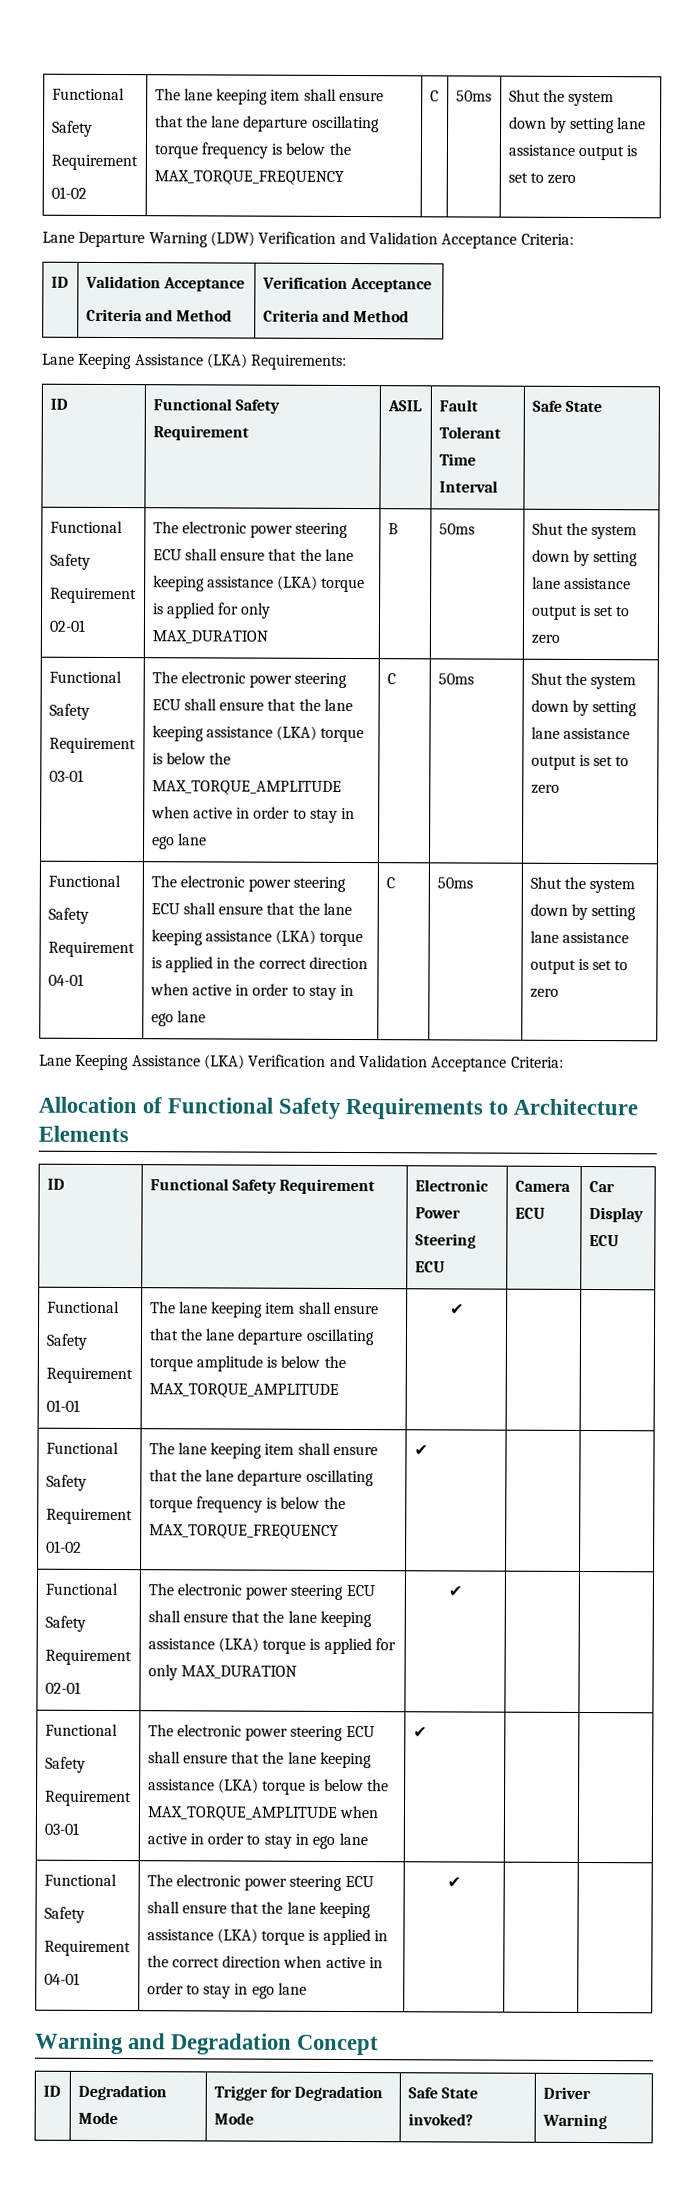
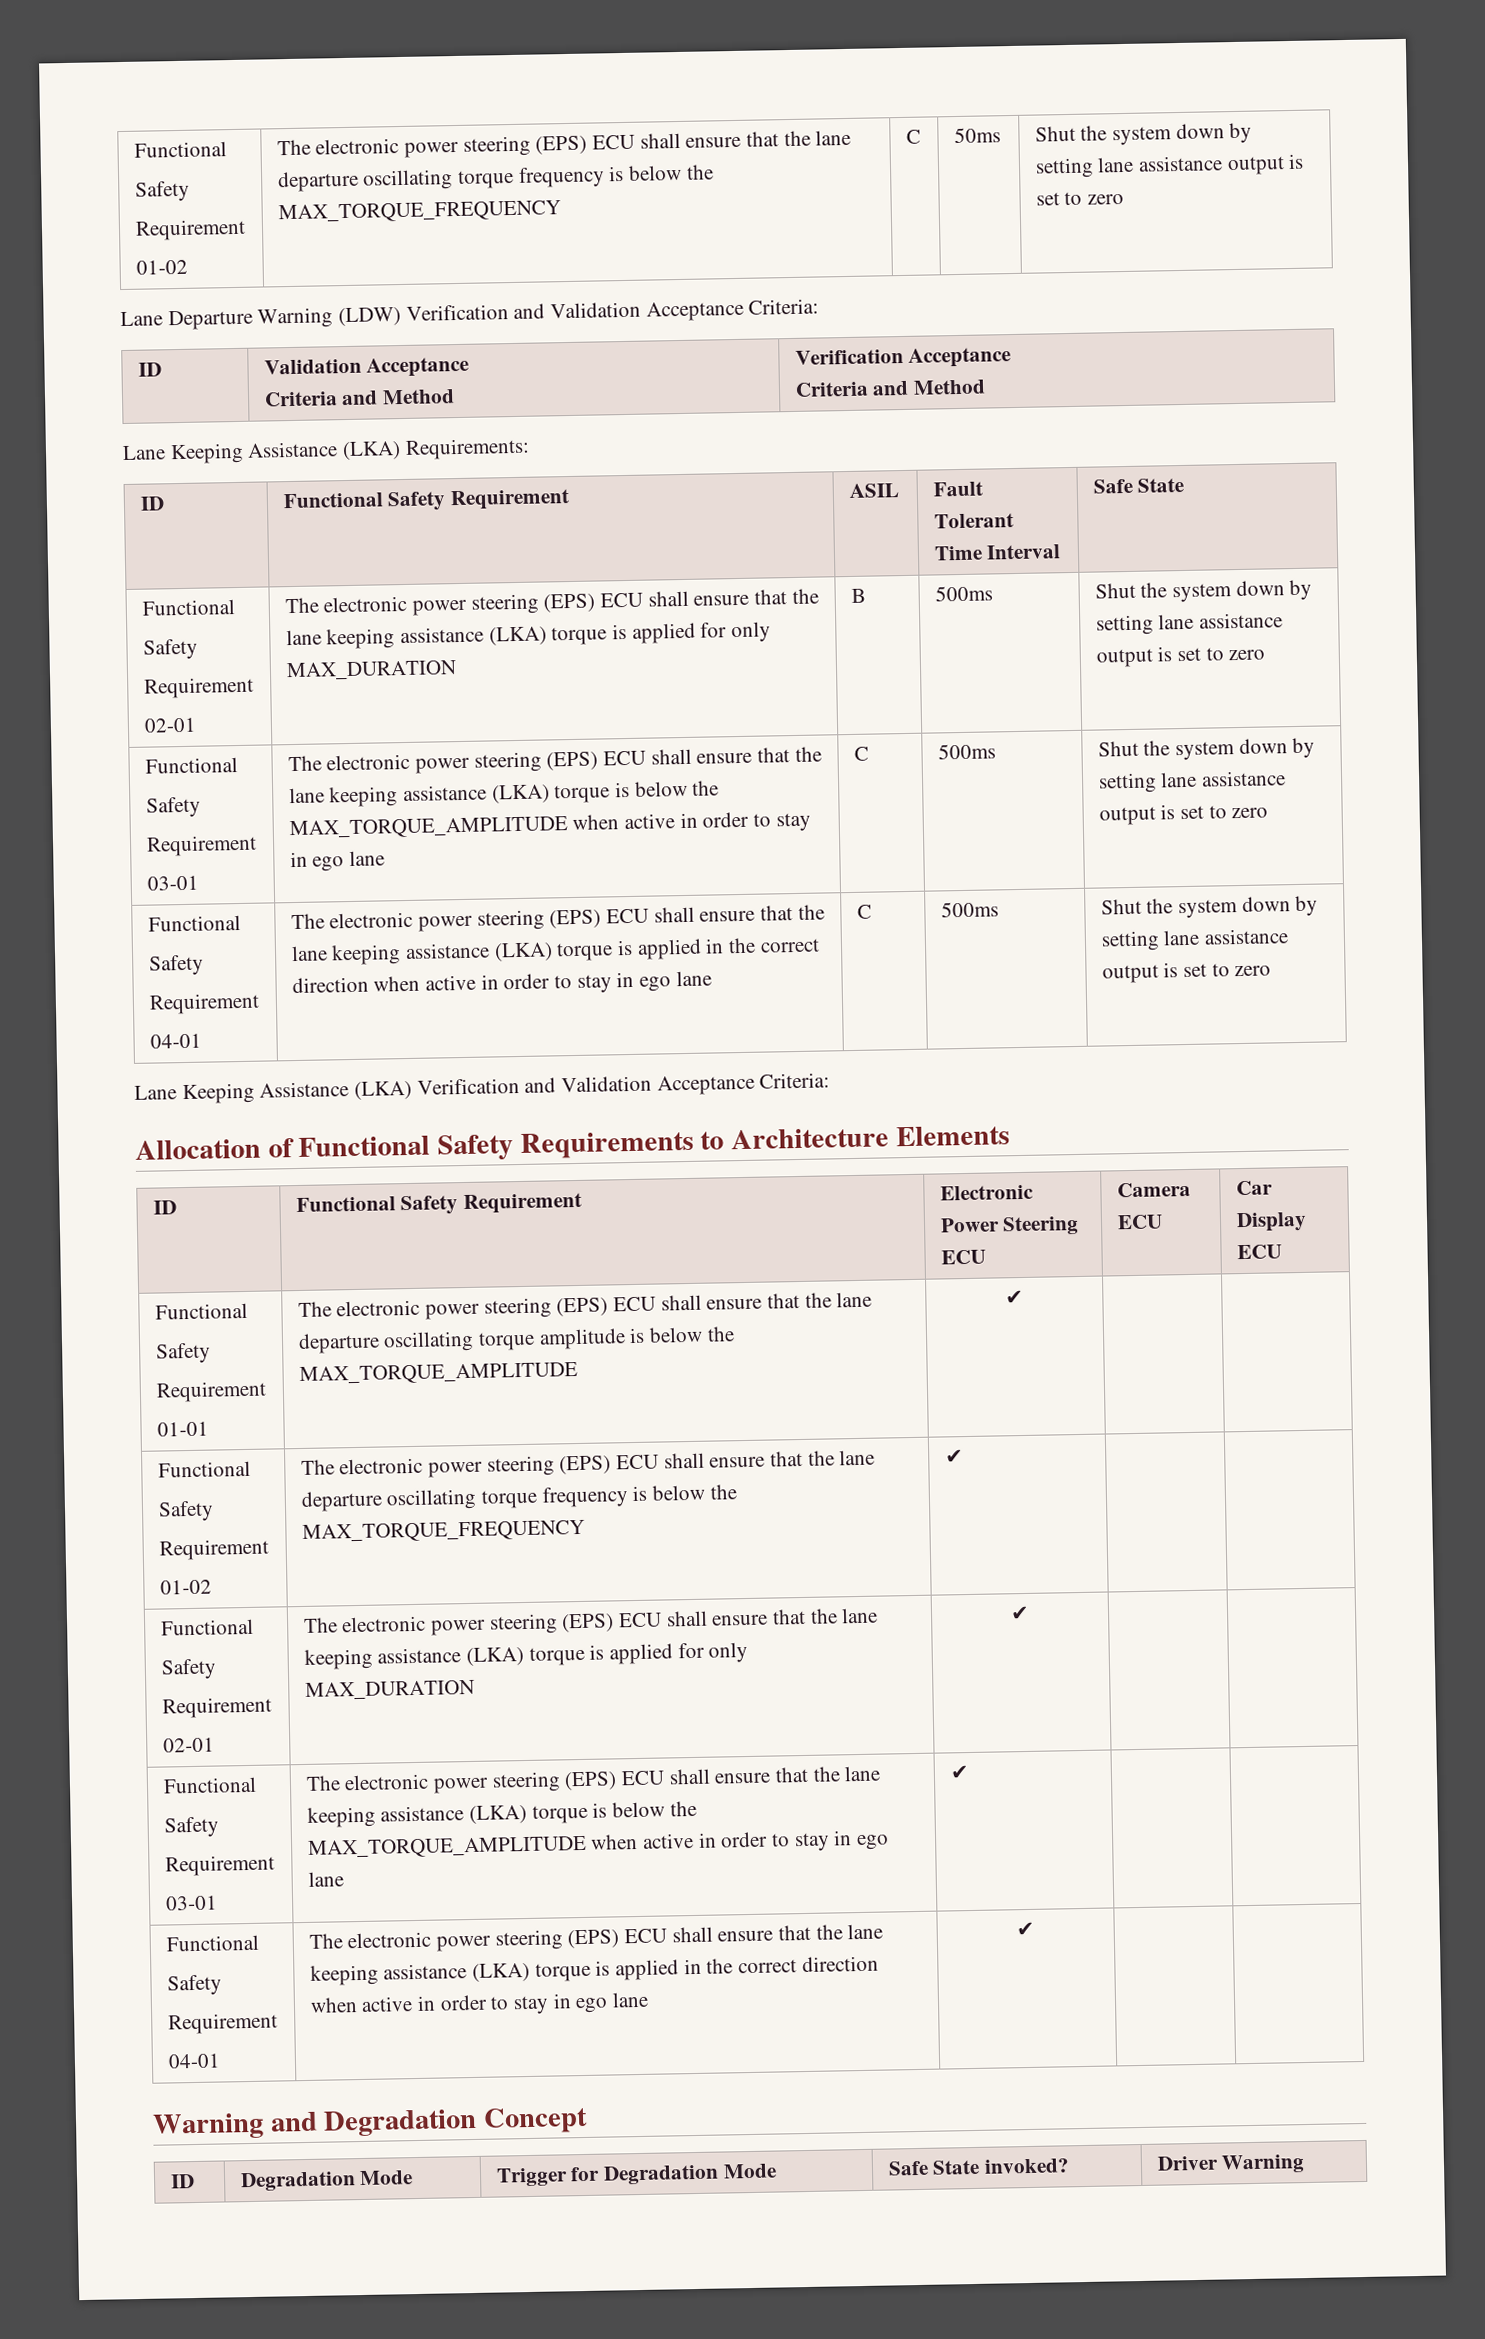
[51,87,125,101] [51,120,93,137] [50,154,138,171] [50,186,87,199] [154,88,301,105] Functional // Safety // Requirement // 01-02 | The lane keeping item -> [133,141,227,158] [134,180,190,202] [134,218,246,241] [135,259,188,275] [276,134,636,158] Functional // Safety // Requirement // 01-02 | The electronic power steering (EPS) ECU
(349, 530) none -> [543,593,596,613] (EPS)
[438,523,475,535] 50ms -> [934,585,993,602] 500ms
(348, 680) none -> [546,751,599,771] (EPS)
[437,673,474,685] 50ms -> [937,743,996,760] 500ms
(347, 884) none -> [549,909,602,929] (EPS)
[436,877,473,889] 50ms -> [940,901,999,918] 500ms
[178,1301,296,1318] lane keeping item -> [336,1296,657,1320] electronic power steering (EPS) ECU
[177,1442,295,1459] lane keeping item -> [339,1454,660,1478] electronic power steering (EPS) ECU
(344, 1592) none -> [561,1613,615,1633] (EPS)
(344, 1733) none -> [564,1771,618,1791] (EPS)
(343, 1883) none -> [567,1929,620,1949] (EPS)

